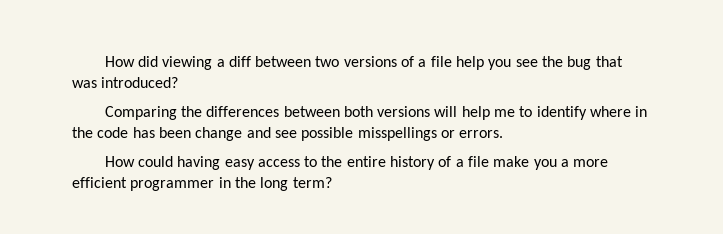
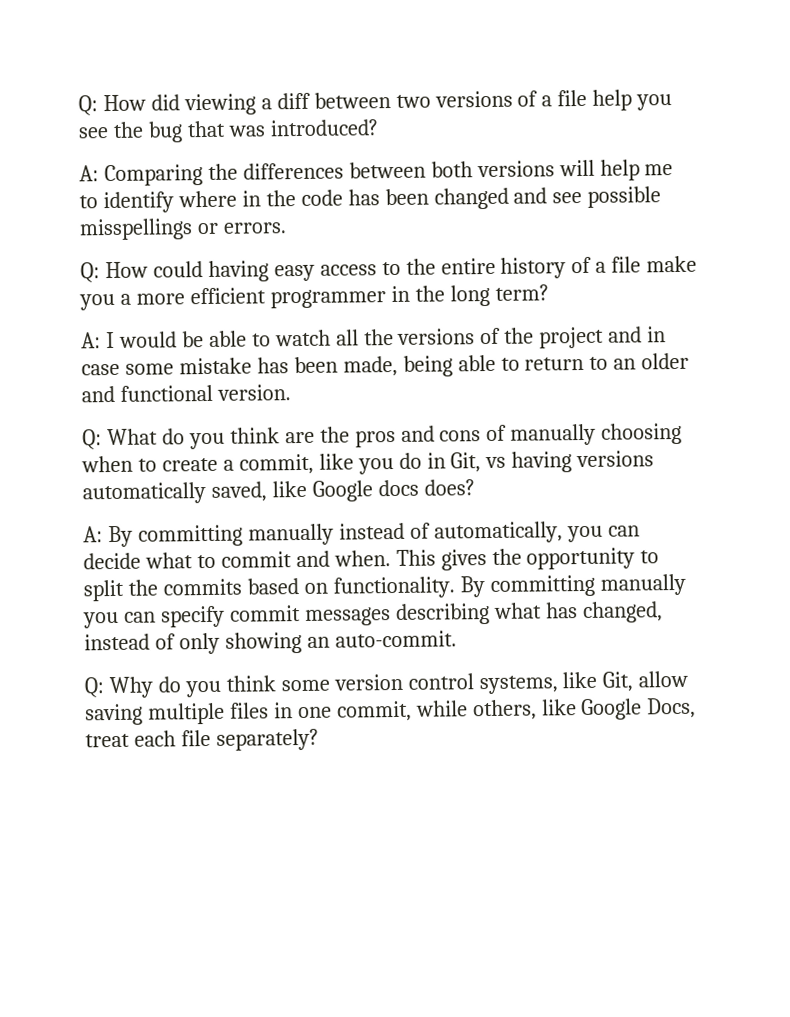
(104, 61) none -> [78,95,98,116] Q:
(179, 82) none -> [79,165,99,182] A:
[195,127,243,141] change -> [433,187,509,210] changed
(504, 134) none -> [80,262,100,283] Q:
(332, 182) none -> [81,326,667,349] [81,352,690,377] [81,384,291,403] [82,422,683,450] [81,450,655,475] [82,479,475,505] [83,521,640,548] [83,547,660,571] [83,573,686,602] [83,601,663,629] [84,630,457,655] [84,670,689,699] [85,697,697,726] [85,728,319,751] // A: I would be able to watch all the versions of the project and in case some mistake has been made, being able to return to an older and functional version. // Q: What do you think are the pros and cons of manually choosing when to create a commit, like you do in Git, vs having versions automatically saved, like Google docs does? // A: By committing manually instead of automatically, you can decide what to commit and when. This gives the opportunity to split the commits based on functionality. By committing manually you can specify commit messages describing what has changed, instead of only showing an auto-commit. // Q: Why do you think some version control systems, like Git, allow saving multiple files in one commit, while others, like Google Docs, treat each file separately?

